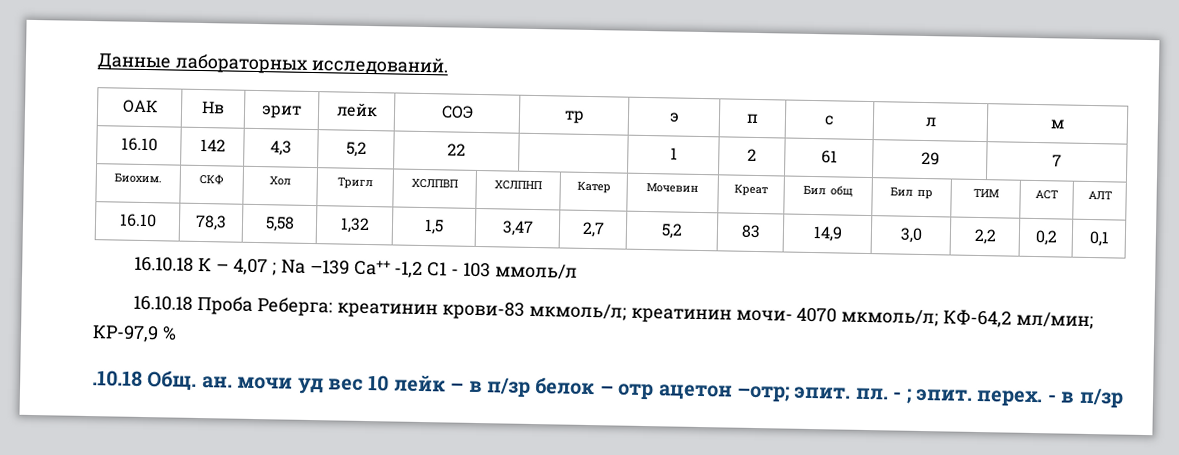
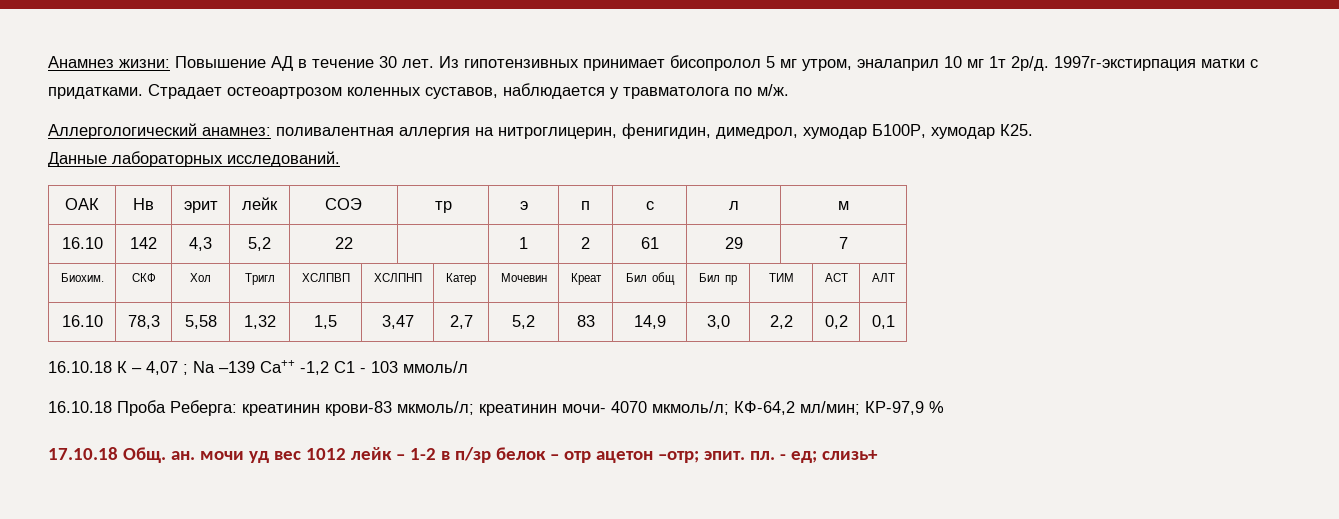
(97, 62) none -> [48,55,1258,71] [48,83,789,99] [48,123,1033,139] Анамнез жизни: Повышение АД в течение 30 лет. Из гипотензивных принимает бисопролол 5 мг утром, эналаприл 10 мг 1т 2р/д. 1997г-экстирпация матки с придатками. Страдает остеоартрозом коленных суставов, наблюдается у травматолога по м/ж. // Аллергологический анамнез: поливалентная аллергия на нитроглицерин, фенигидин, димедрол, хумодар Б100Р, хумодар К25. //
[92,370,143,387] .10.18 -> [48,447,118,460] 17.10.18
[368,375,390,392] 10 -> [305,448,346,460] 1012
(465, 387) none -> [409,448,436,460] 1-2
[905,387,1124,409] ; эпит. перех. - в п/зр -> [790,450,878,463] ед; слизь+

